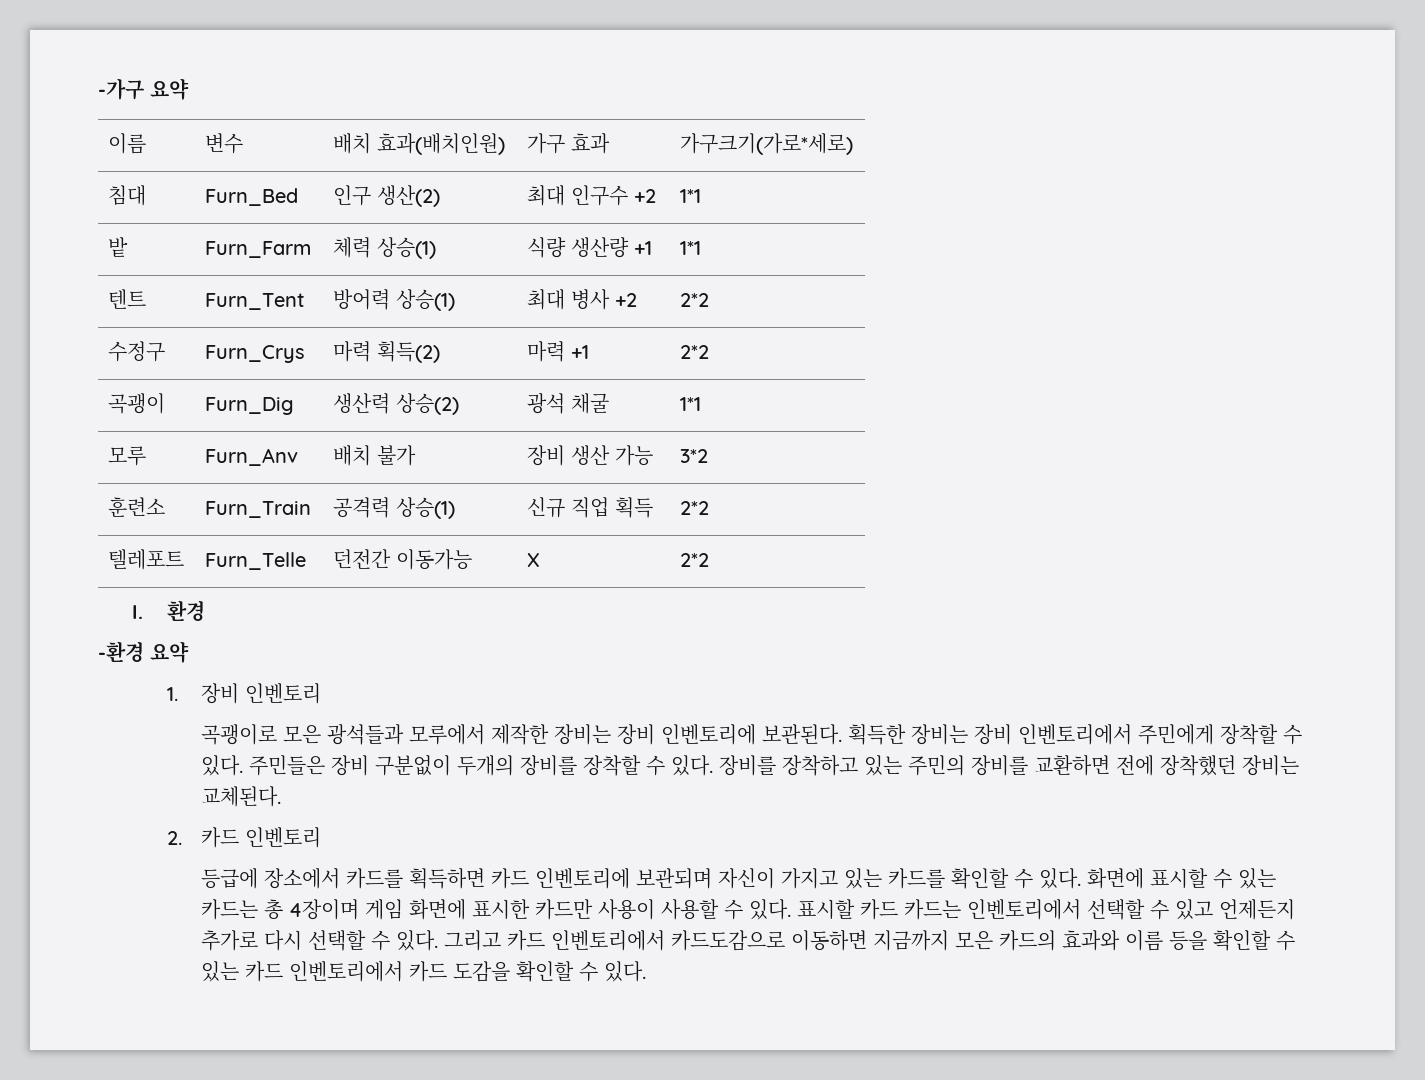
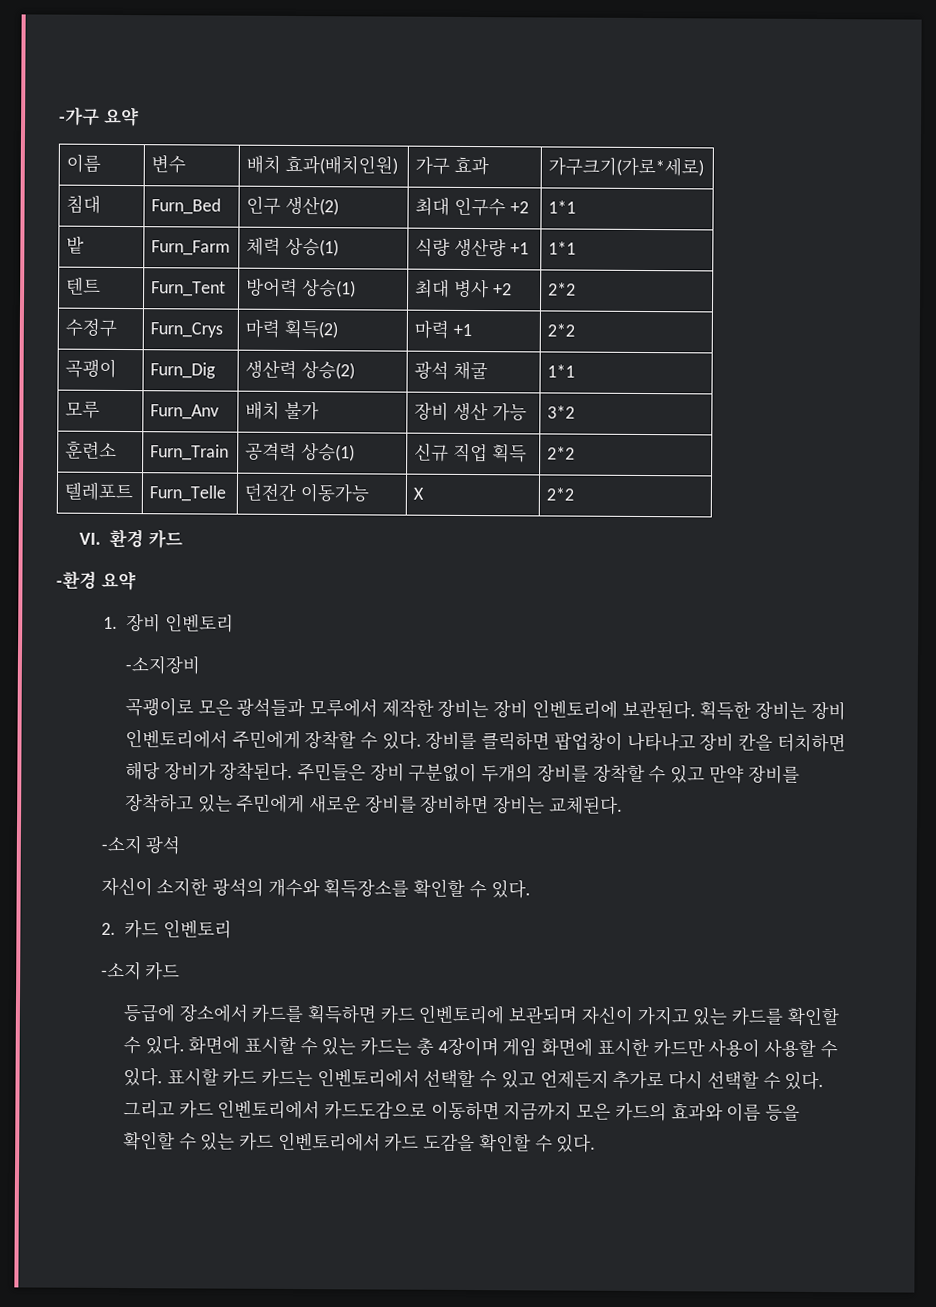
[132,605,144,619] I. -> [79,532,102,545] VI.
(205, 610) none -> [147,529,183,549] 카드
(321, 693) none -> [124,655,200,675] // -소지장비
(243, 765) none -> [425,730,846,753] [124,761,294,781] 장비를 클릭하면 팝업창이 나타나고 장비 칸을 터치하면 해당 장비가 장착된다.
[670,755,713,776] 있다. -> [670,764,744,784] 있고 만약
[907,755,1299,776] [200,786,281,807] 주민의 장비를 교환하면 전에 장착했던 장비는 교체된다. -> [236,793,623,815] [100,835,181,855] [100,876,531,899] 주민에게 새로운 장비를 장비하면 장비는 교체된다. // -소지 광석 // 자신이 소지한 광석의 개수와 획득장소를 확인할 수 있다.
(321, 837) none -> [100,961,181,981] // -소지 카드

